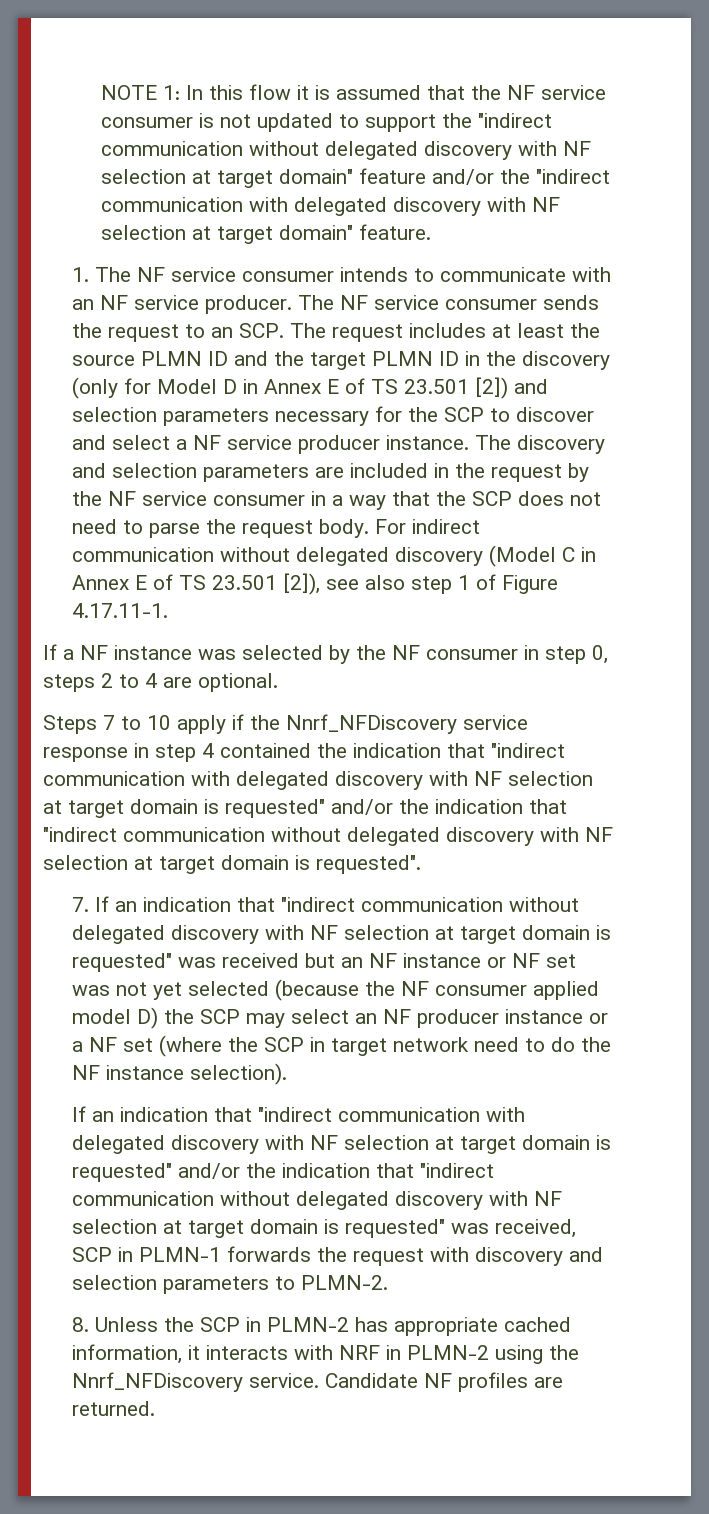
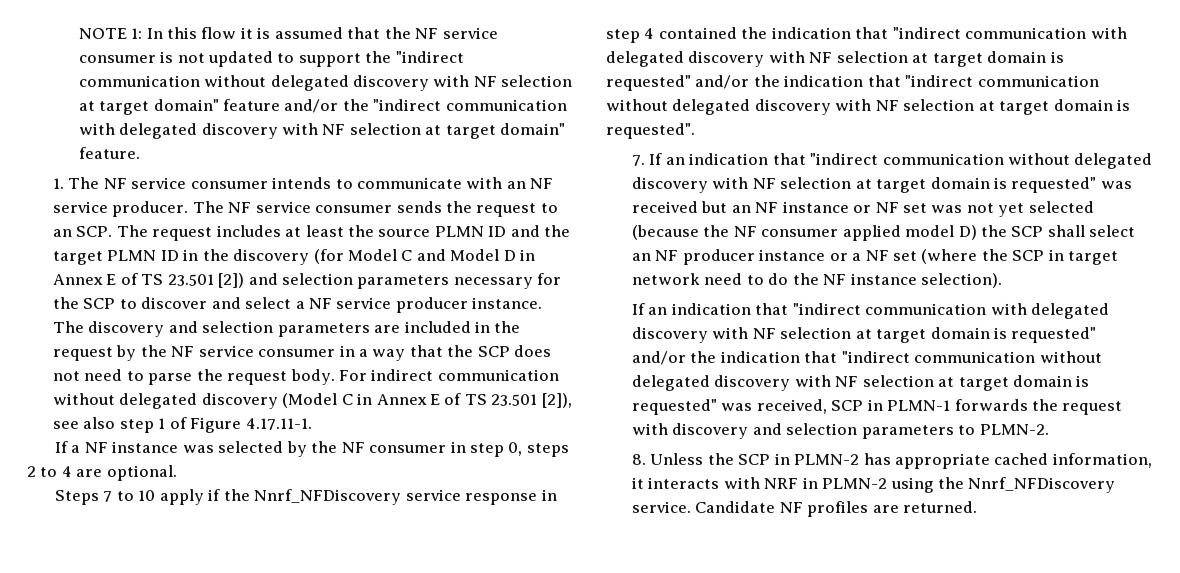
[71,377,151,399] (only for -> [313,249,446,264] (for Model C and
[245,1013,285,1028] may -> [1047,225,1085,237] shall

